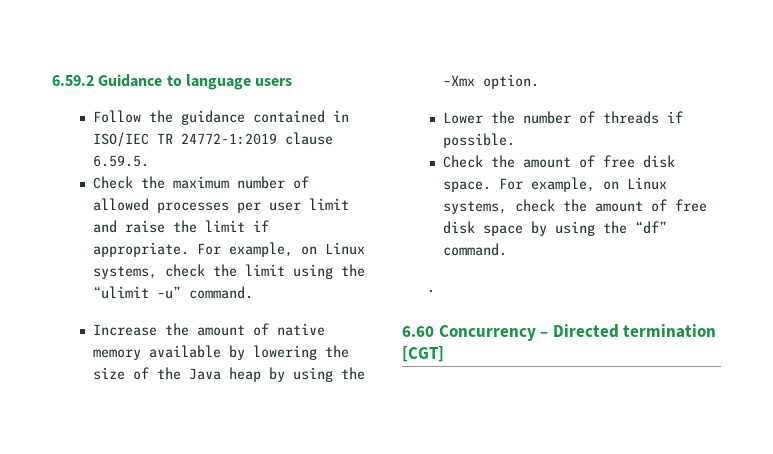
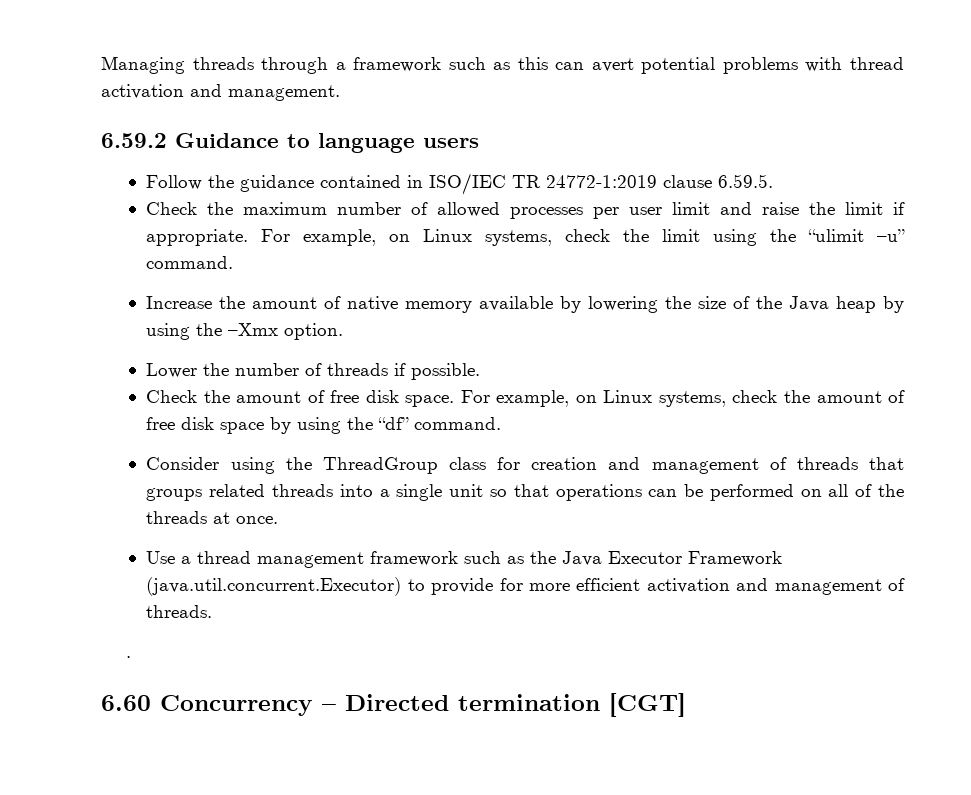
(52, 80) none -> [101,56,905,74] [101,84,340,101] Managing threads through a framework such as this can avert potential problems with thread activation and management. //
(507, 249) none -> [146,457,904,474] [146,484,905,501] [146,511,279,524] [146,551,783,568] [146,577,905,596] [146,605,213,618] // Consider using the ThreadGroup class for creation and management of threads that groups related threads into a single unit so that operations can be performed on all of the threads at once. // Use a thread management framework such as the Java Executor Framework (java.util.concurrent.Executor) to provide for more efficient activation and management of threads.

